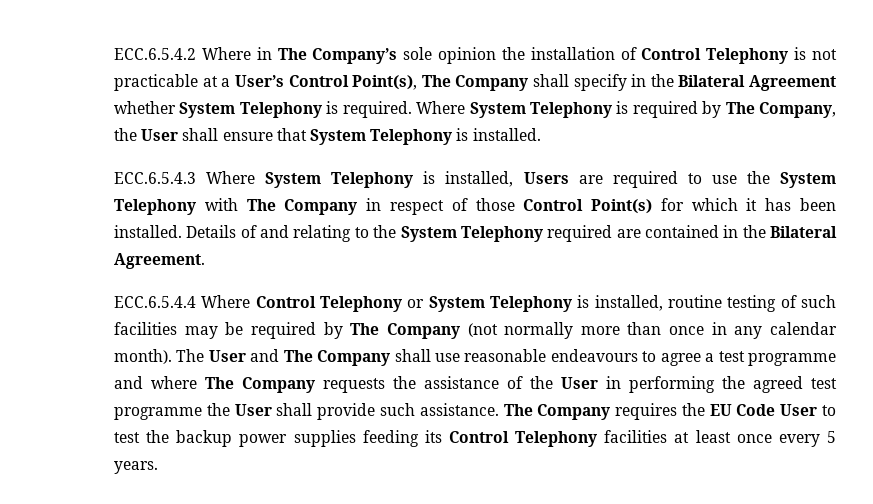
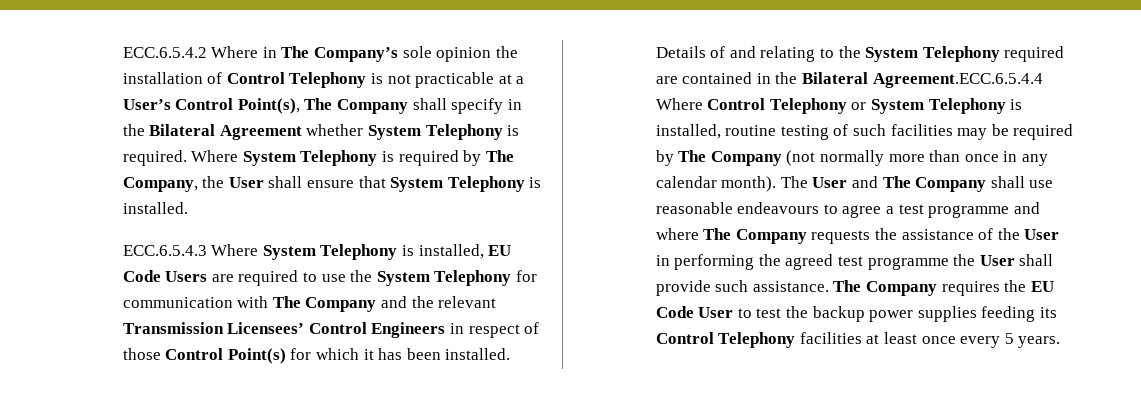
(514, 179) none -> [488,245,512,256] [122,270,161,282] EU Code
(197, 207) none -> [516,270,538,282] [122,297,233,308] for communication
(358, 207) none -> [381,296,497,308] [122,322,446,338] and the relevant Transmission Licensees’ Control Engineers
[114,253,206,269] [114,296,197,308] Agreement. // ECC.6.5.4.4 -> [872,73,1043,88] Agreement.ECC.6.5.4.4

